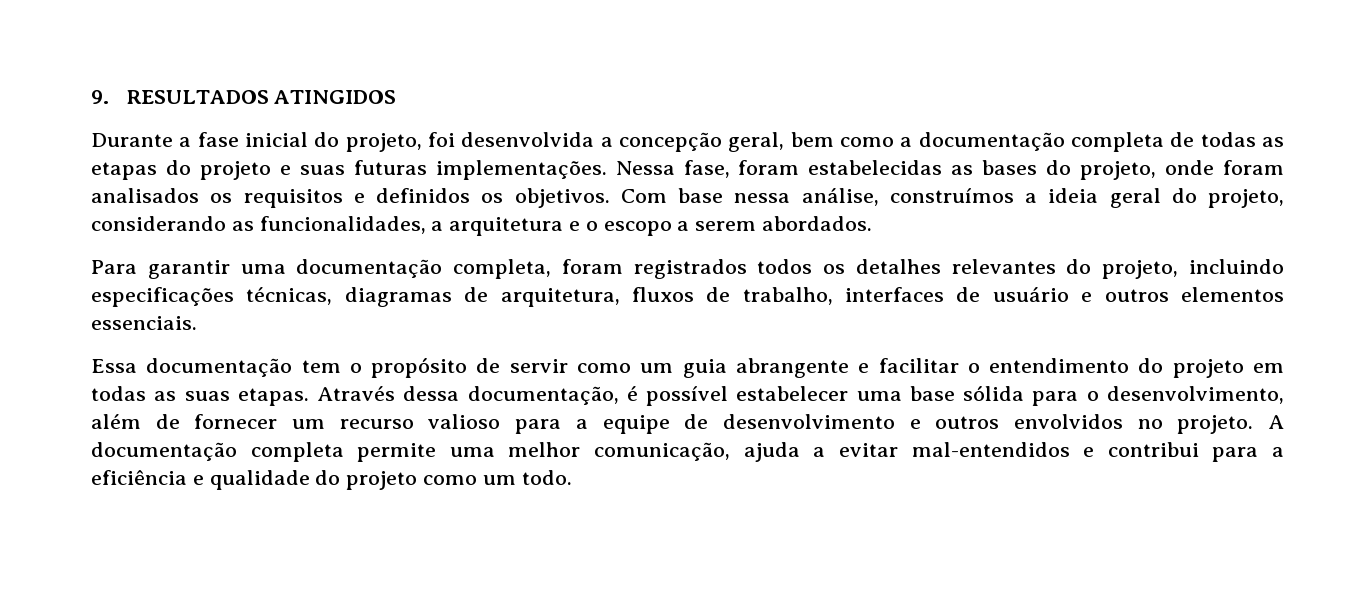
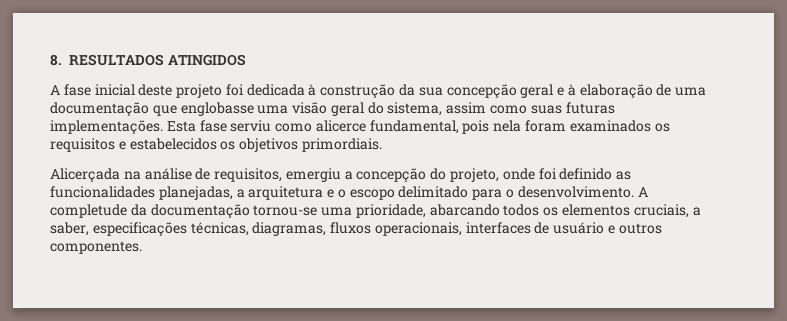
[91,90,109,104] 9. -> [50,54,62,66] 8.
[91,132,1284,152] [91,160,1284,180] [91,188,1284,208] [91,216,426,234] Durante a fase inicial do projeto, foi desenvolvida a concepção geral, bem como a documentação completa de todas as etapas do projeto e suas futuras implementações. Nessa fase, foram estabelecidas as bases do projeto, onde foram analisados os requisitos e definidos os objetivos. Com base nessa análise, construímos a ideia geral do projeto, considerando as funcionalidades, -> [50,84,707,99] [50,102,615,117] [50,120,670,135] [50,138,382,152] [50,168,632,183] [50,186,233,200] A fase inicial deste projeto foi dedicada à construção da sua concepção geral e à elaboração de uma documentação que englobasse uma visão geral do sistema, assim como suas futuras implementações. Esta fase serviu como alicerce fundamental, pois nela foram examinados os requisitos e estabelecidos os objetivos primordiais. // Alicerçada na análise de requisitos, emergiu a concepção do projeto, onde foi definido as funcionalidades planejadas,
[677,216,873,231] [91,259,1284,279] [91,287,833,307] a serem abordados. // Para garantir uma documentação completa, foram registrados todos os detalhes relevantes do projeto, incluindo especificações técnicas, diagramas de arquitetura, fluxos de trabalho, -> [398,186,648,200] [50,204,701,219] [50,222,462,237] delimitado para o desenvolvimento. A completude da documentação tornou-se uma prioridade, abarcando todos os elementos cruciais, a saber, especificações técnicas, diagramas, fluxos operacionais,
[1180,287,1284,302] [91,316,197,330] [91,357,1284,378] [91,385,1284,406] [91,414,1284,434] [91,442,1284,462] [91,470,572,490] elementos essenciais. // Essa documentação tem o propósito de servir como um guia abrangente e facilitar o entendimento do projeto em todas as suas etapas. Através dessa documentação, é possível estabelecer uma base sólida para o desenvolvimento, além de fornecer um recurso valioso para a equipe de desenvolvimento e outros envolvidos no projeto. A documentação completa permite uma melhor comunicação, ajuda a evitar mal-entendidos e contribui para a eficiência e qualidade do projeto como um todo. -> [50,241,142,254] componentes.

